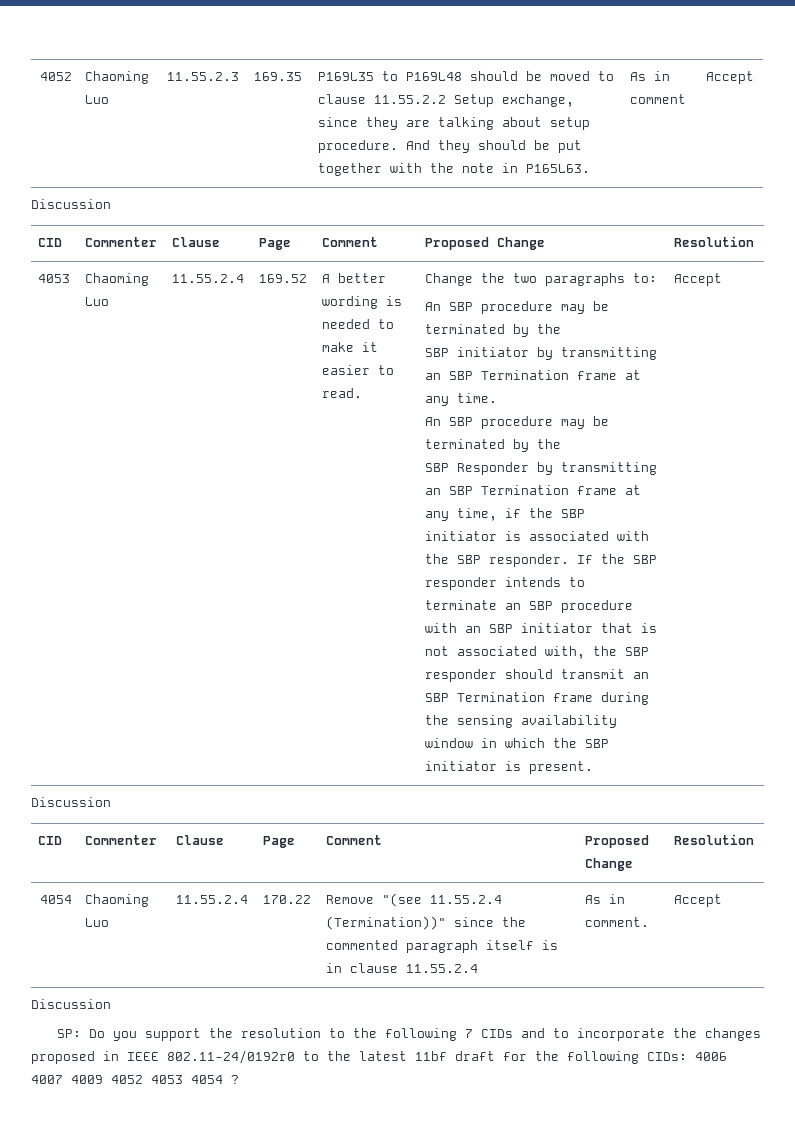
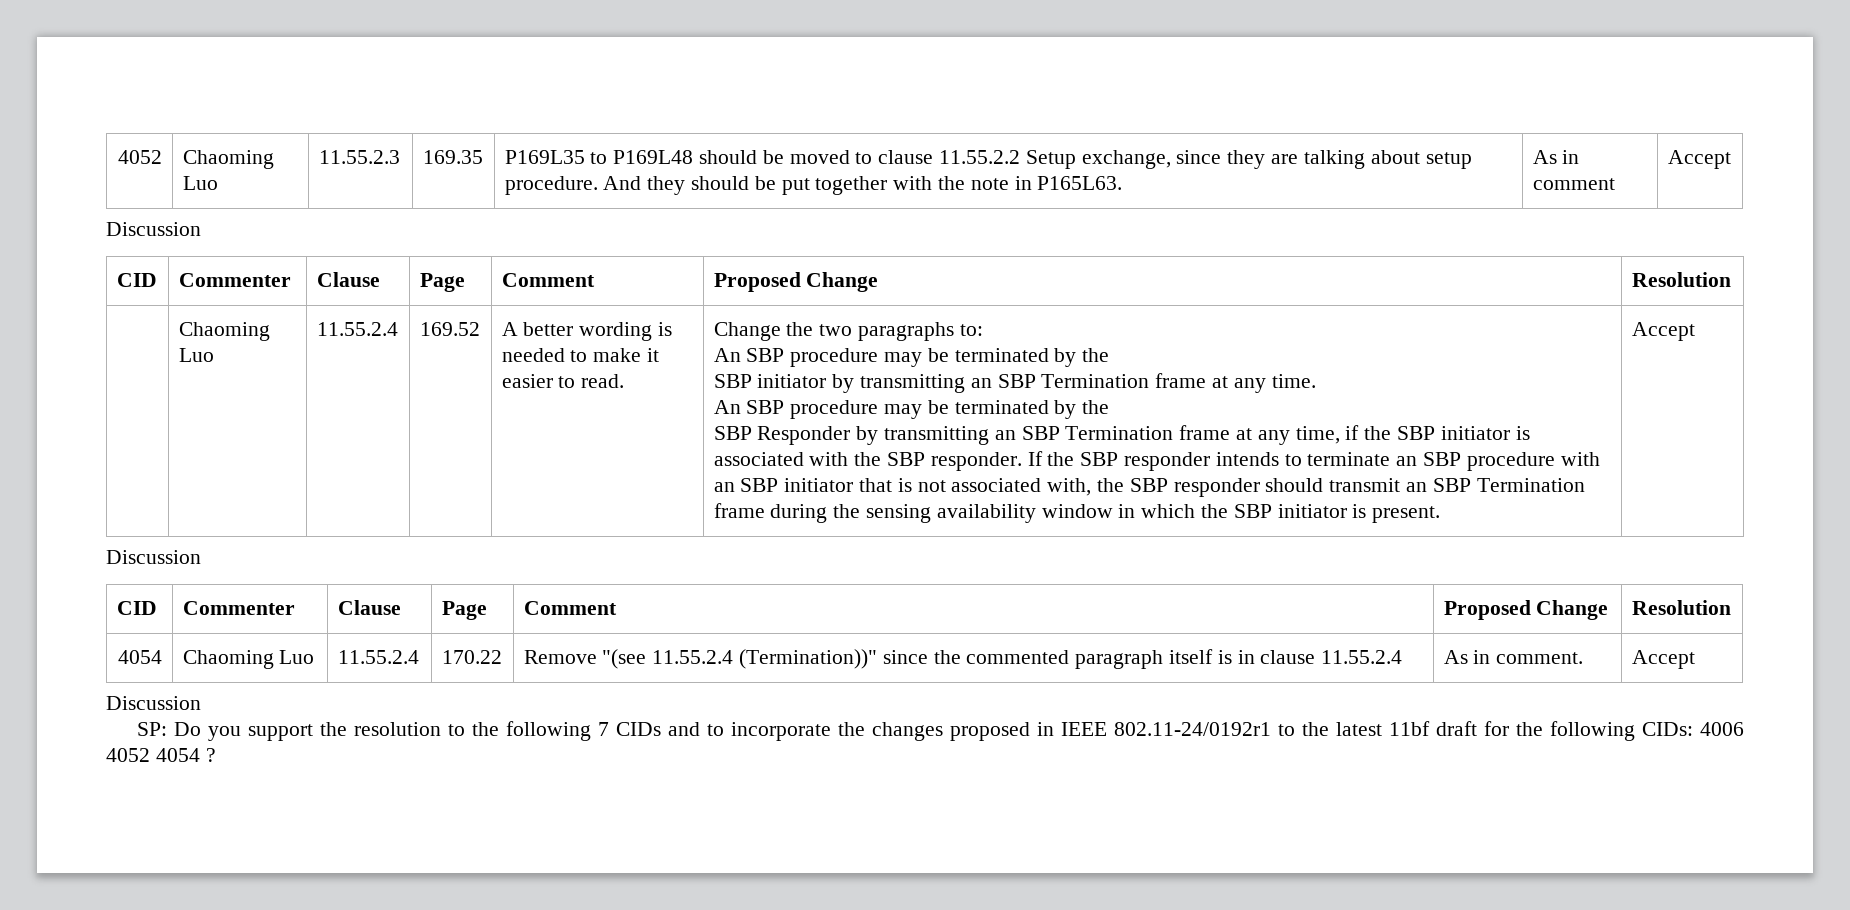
[38,274,71,283] 4053 -> (1731, 279) none
[167,1050,295,1064] 802.11-24/0192r0 -> [1114,722,1272,736] 802.11-24/0192r1
[31,1075,183,1084] 4007 4009 4052 4053 -> [106,748,150,762] 4052

